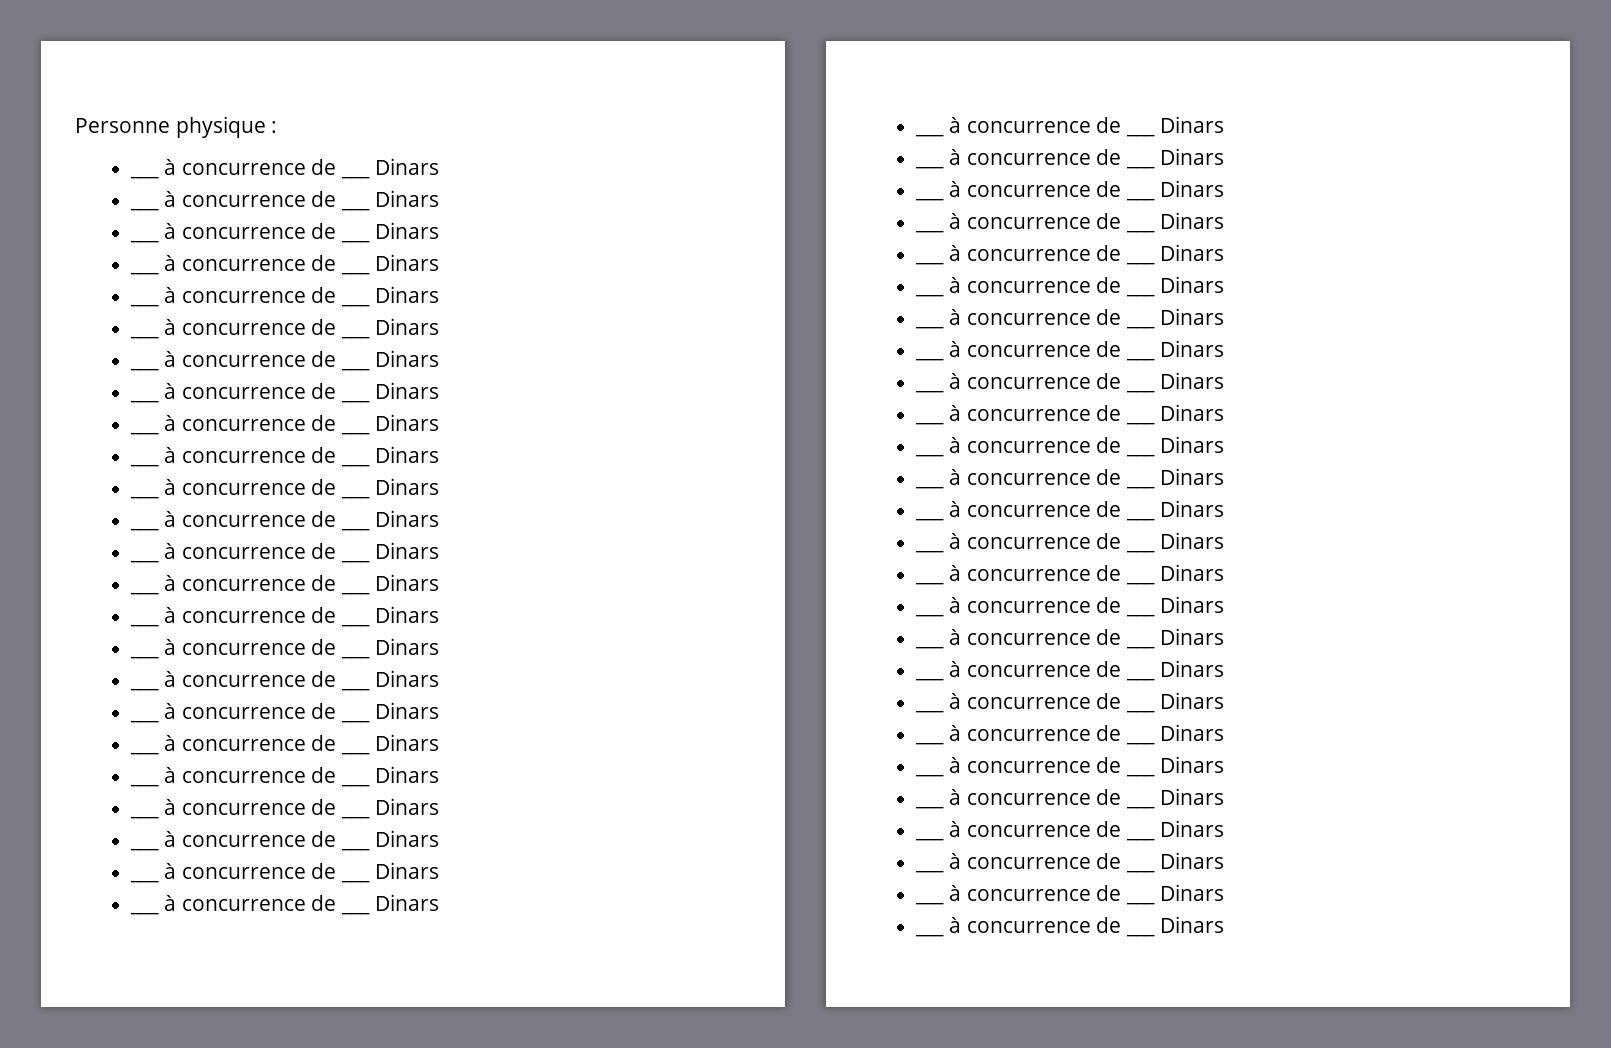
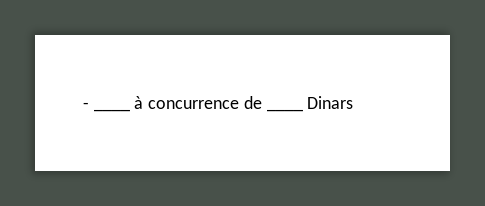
[75,116,278,138] [130,175,160,179] [163,159,337,175] [340,175,370,179] [374,158,439,175] [130,207,160,211] [163,191,337,207] [340,207,370,211] [374,190,439,207] [130,239,160,243] [163,223,337,239] [340,239,370,243] [374,222,439,239] [130,271,160,275] [163,255,337,271] [340,271,370,275] [374,254,439,271] [130,303,160,307] [163,287,337,303] [340,303,370,307] [374,286,439,303] [130,335,160,339] [163,319,337,335] [340,335,370,339] [374,318,439,335] [130,367,160,371] [163,351,337,367] [340,367,370,371] [374,350,439,367] [130,399,160,403] [163,383,337,399] [340,399,370,403] [374,382,439,399] [130,431,160,435] [163,415,337,431] [340,431,370,435] [374,414,439,431] [130,463,160,467] [163,447,337,463] [340,463,370,467] [374,446,439,463] [130,495,160,499] [163,479,337,495] [340,495,370,499] [374,478,439,495] [130,527,160,531] [163,511,337,527] [340,527,370,531] [374,510,439,527] [130,559,160,563] [163,543,337,559] [340,559,370,563] [374,542,439,559] [130,591,160,595] [163,575,337,591] [340,591,370,595] [374,574,439,591] [130,623,160,627] [163,607,337,623] [340,623,370,627] [374,606,439,623] [130,655,160,659] [163,639,337,655] [340,655,370,659] [374,638,439,655] [130,687,160,691] [163,671,337,687] [340,687,370,691] [374,670,439,687] [130,719,160,723] [163,703,337,719] [340,719,370,723] [374,702,439,719] [130,751,160,755] [163,735,337,751] [340,751,370,755] [374,734,439,751] [130,783,160,787] [163,767,337,783] [340,783,370,787] [374,766,439,783] [130,815,160,819] [163,799,337,815] [340,815,370,819] [374,798,439,815] [130,847,160,851] [163,831,337,847] [340,847,370,851] [374,830,439,847] [130,879,160,883] [163,863,337,879] [340,879,370,883] [374,862,439,879] [130,911,160,915] [163,895,337,911] [340,911,370,915] [374,894,439,911] [915,133,945,137] [948,117,1122,133] [1125,133,1155,137] [1159,116,1224,133] [915,165,945,169] [948,149,1122,165] [1125,165,1155,169] [1159,148,1224,165] [915,197,945,201] [948,181,1122,197] [1125,197,1155,201] [1159,180,1224,197] [915,229,945,233] [948,213,1122,229] [1125,229,1155,233] [1159,212,1224,229] [915,261,945,265] [948,245,1122,261] [1125,261,1155,265] [1159,244,1224,261] [915,293,945,297] [948,277,1122,293] [1125,293,1155,297] [1159,276,1224,293] [915,325,945,329] [948,309,1122,325] [1125,325,1155,329] [1159,308,1224,325] [915,357,945,361] [948,341,1122,357] [1125,357,1155,361] [1159,340,1224,357] [915,389,945,393] [948,373,1122,389] [1125,389,1155,393] [1159,372,1224,389] [915,421,945,425] [948,405,1122,421] [1125,421,1155,425] [1159,404,1224,421] [915,453,945,457] [948,437,1122,453] [1125,453,1155,457] [1159,436,1224,453] [915,485,945,489] [948,469,1122,485] [1125,485,1155,489] [1159,468,1224,485] [915,517,945,521] [948,501,1122,517] [1125,517,1155,521] [1159,500,1224,517] [915,549,945,553] [948,533,1122,549] [1125,549,1155,553] [1159,532,1224,549] [915,581,945,585] [948,565,1122,581] [1125,581,1155,585] [1159,564,1224,581] [915,613,945,617] [948,597,1122,613] [1125,613,1155,617] [1159,596,1224,613] [915,645,945,649] [948,629,1122,645] [1125,645,1155,649] [1159,628,1224,645] [915,677,945,681] [948,661,1122,677] [1125,677,1155,681] [1159,660,1224,677] [915,709,945,713] [948,693,1122,709] [1125,709,1155,713] [1159,692,1224,709] [915,741,945,745] [948,725,1122,741] [1125,741,1155,745] [1159,724,1224,741] [915,773,945,777] [948,757,1122,773] [1125,773,1155,777] [1159,756,1224,773] [915,805,945,809] [948,789,1122,805] [1125,805,1155,809] [1159,788,1224,805] [915,837,945,841] [948,821,1122,837] [1125,837,1155,841] [1159,820,1224,837] [915,869,945,873] [948,853,1122,869] [1125,869,1155,873] [1159,852,1224,869] [915,901,945,905] [948,885,1122,901] [1125,901,1155,905] [1159,884,1224,901] [915,933,945,937] [948,917,1122,933] [1125,933,1155,937] [1159,916,1224,933] Personne physique : // ___ à concurrence de ___ Dinars // ___ à concurrence de ___ Dinars // ___ à concurrence de ___ Dinars // ___ à concurrence de ___ Dinars // ___ à concurrence de ___ Dinars // ___ à concurrence de ___ Dinars // ___ à concurrence de ___ Dinars // ___ à concurrence de ___ Dinars // ___ à concurrence de ___ Dinars // ___ à concurrence de ___ Dinars // ___ à concurrence de ___ Dinars // ___ à concurrence de ___ Dinars // ___ à concurrence de ___ Dinars // ___ à concurrence de ___ Dinars // ___ à concurrence de ___ Dinars // ___ à concurrence de ___ Dinars // ___ à concurrence de ___ Dinars // ___ à concurrence de ___ Dinars // ___ à concurrence de ___ Dinars // ___ à concurrence de ___ Dinars // ___ à concurrence de ___ Dinars // ___ à concurrence de ___ Dinars // ___ à concurrence de ___ Dinars // ___ à concurrence de ___ Dinars // ___ à concurrence de ___ Dinars // ___ à concurrence de ___ Dinars // ___ à concurrence de ___ Dinars // ___ à concurrence de ___ Dinars // ___ à concurrence de ___ Dinars // ___ à concurrence de ___ Dinars // ___ à concurrence de ___ Dinars // ___ à concurrence de ___ Dinars // ___ à concurrence de ___ Dinars // ___ à concurrence de ___ Dinars // ___ à concurrence de ___ Dinars // ___ à concurrence de ___ Dinars // ___ à concurrence de ___ Dinars // ___ à concurrence de ___ Dinars // ___ à concurrence de ___ Dinars // ___ à concurrence de ___ Dinars // ___ à concurrence de ___ Dinars // ___ à concurrence de ___ Dinars // ___ à concurrence de ___ Dinars // ___ à concurrence de ___ Dinars // ___ à concurrence de ___ Dinars // ___ à concurrence de ___ Dinars // ___ à concurrence de ___ Dinars // ___ à concurrence de ___ Dinars // ___ à concurrence de ___ Dinars // ___ à concurrence de ___ Dinars -> [83,102,89,109] [93,109,130,112] [134,96,262,109] [266,109,303,112] [307,96,354,109] - ____ à concurrence de ____ Dinars

